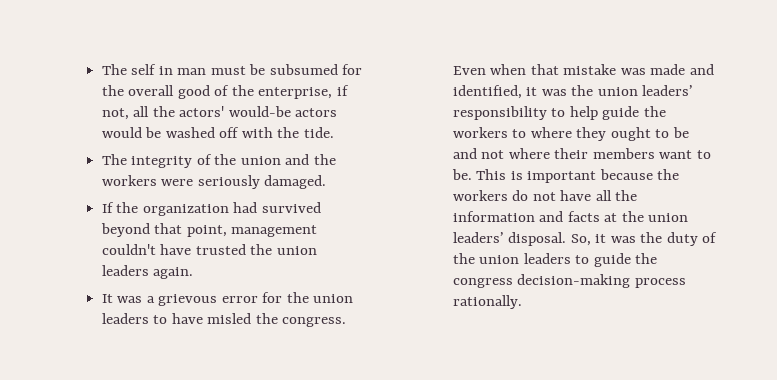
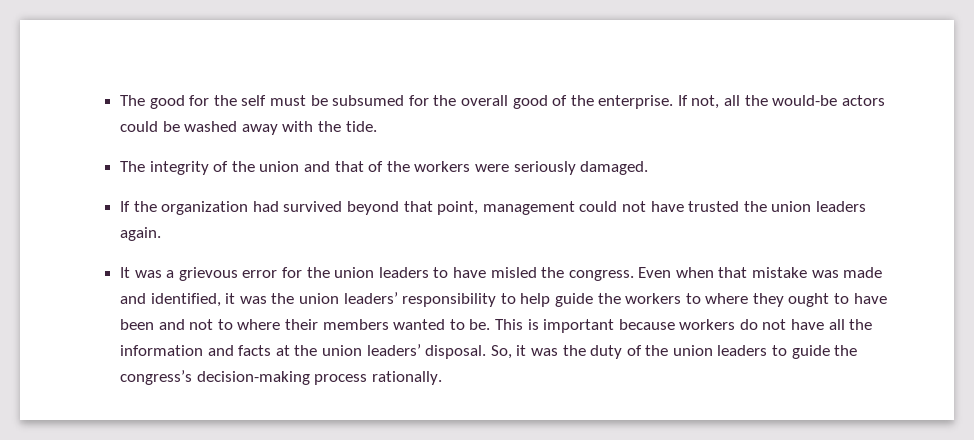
[101,64,207,75] The self in man -> [120,95,267,109] The good for the self
[258,85,349,99] enterprise, if -> [598,95,688,109] enterprise. If
[179,106,225,117] actors' -> (768, 100) none
[101,127,142,138] would -> [120,121,159,132] could
[219,127,240,138] off -> [241,124,278,135] away
(310, 159) none -> [334,161,384,172] that of
[101,244,156,255] couldn't -> [579,201,646,212] could not
[672,127,689,138] be -> [853,293,887,304] [120,319,155,330] have been
(505, 154) none -> [217,319,233,330] to
[659,150,693,159] want -> [393,319,446,330] wanted
[657,169,680,180] the -> (675, 324) none
[452,278,513,288] congress -> [120,370,193,385] congress’s

